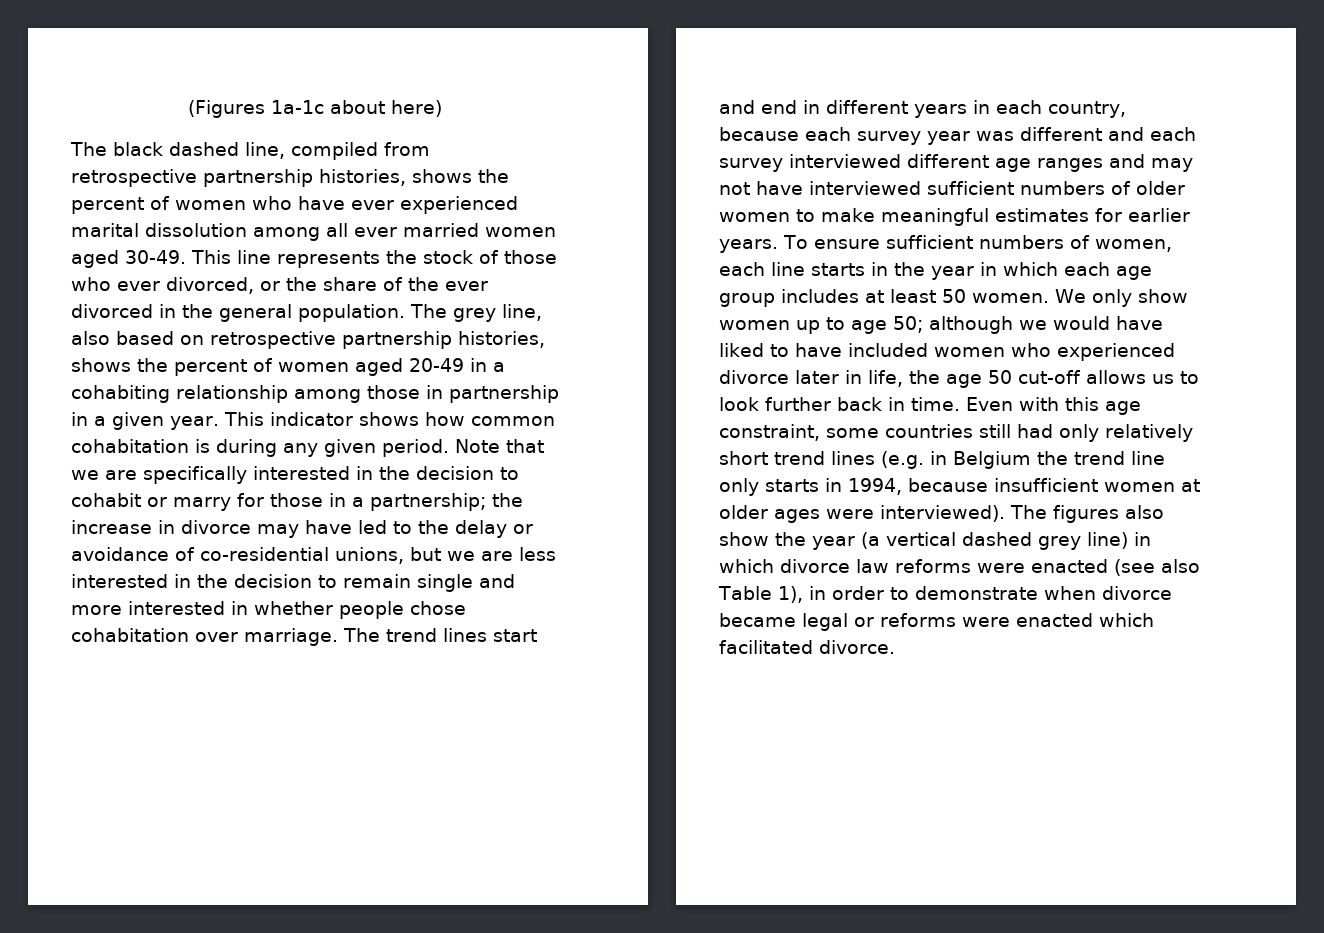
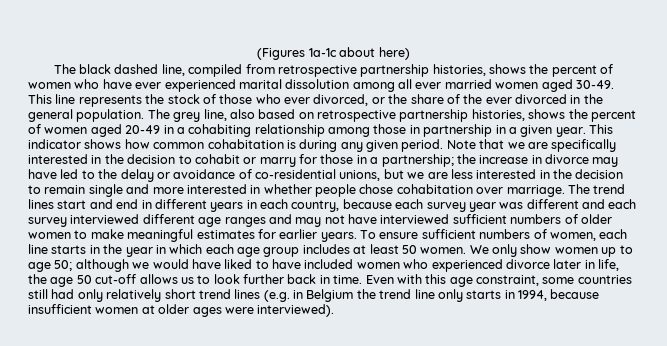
[1010,505,1164,523] [719,532,1151,550] [719,559,1200,576] [718,586,1172,603] [719,613,1154,631] [719,640,895,654] The figures also show the year (a vertical dashed grey line) in which divorce law reforms were enacted (see also Table 1), in order to demonstrate when divorce became legal or reforms were enacted which facilitated divorce. -> (335, 310) none

